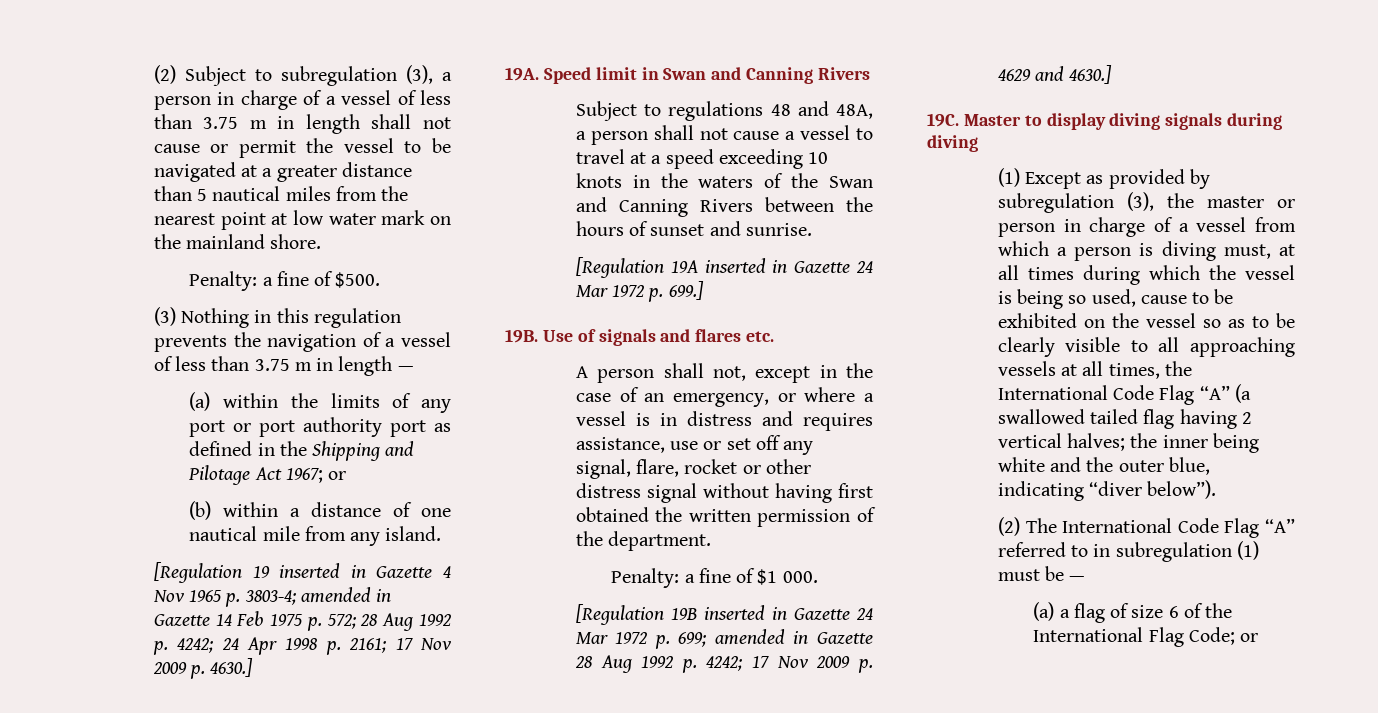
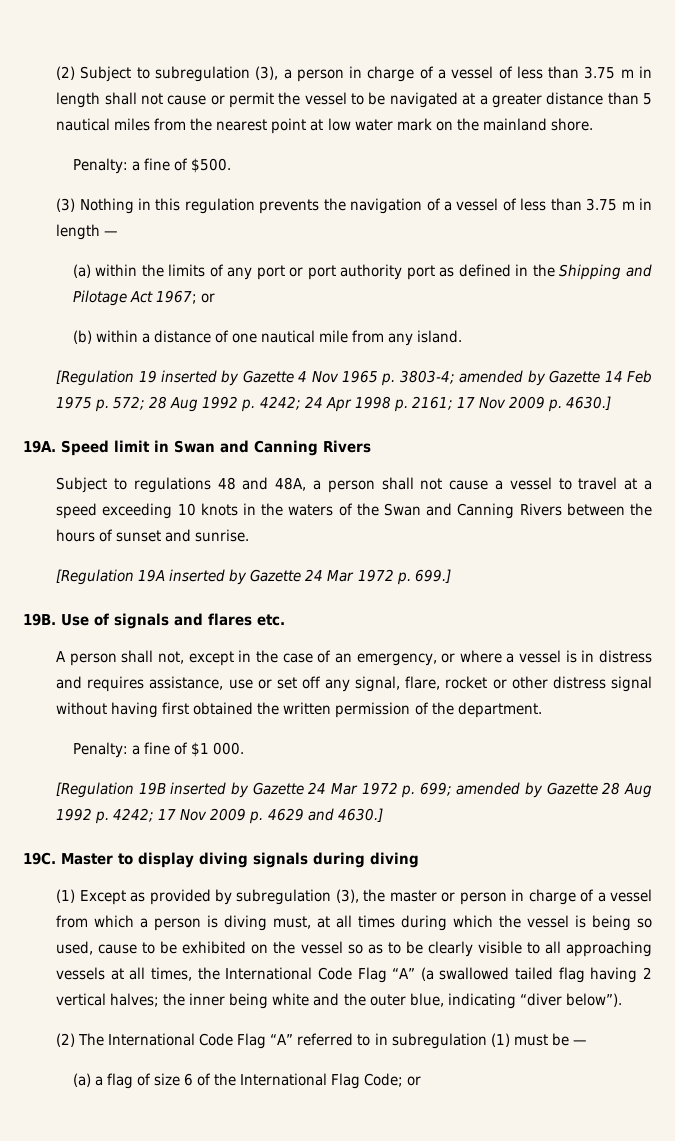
[350,565,366,578] in -> [221,370,240,386] by
[376,589,392,602] in -> [527,370,546,386] by
[772,260,788,273] in -> [229,569,248,585] by
[771,607,787,620] in -> [231,782,250,798] by
[793,631,809,644] in -> [525,782,544,798] by

